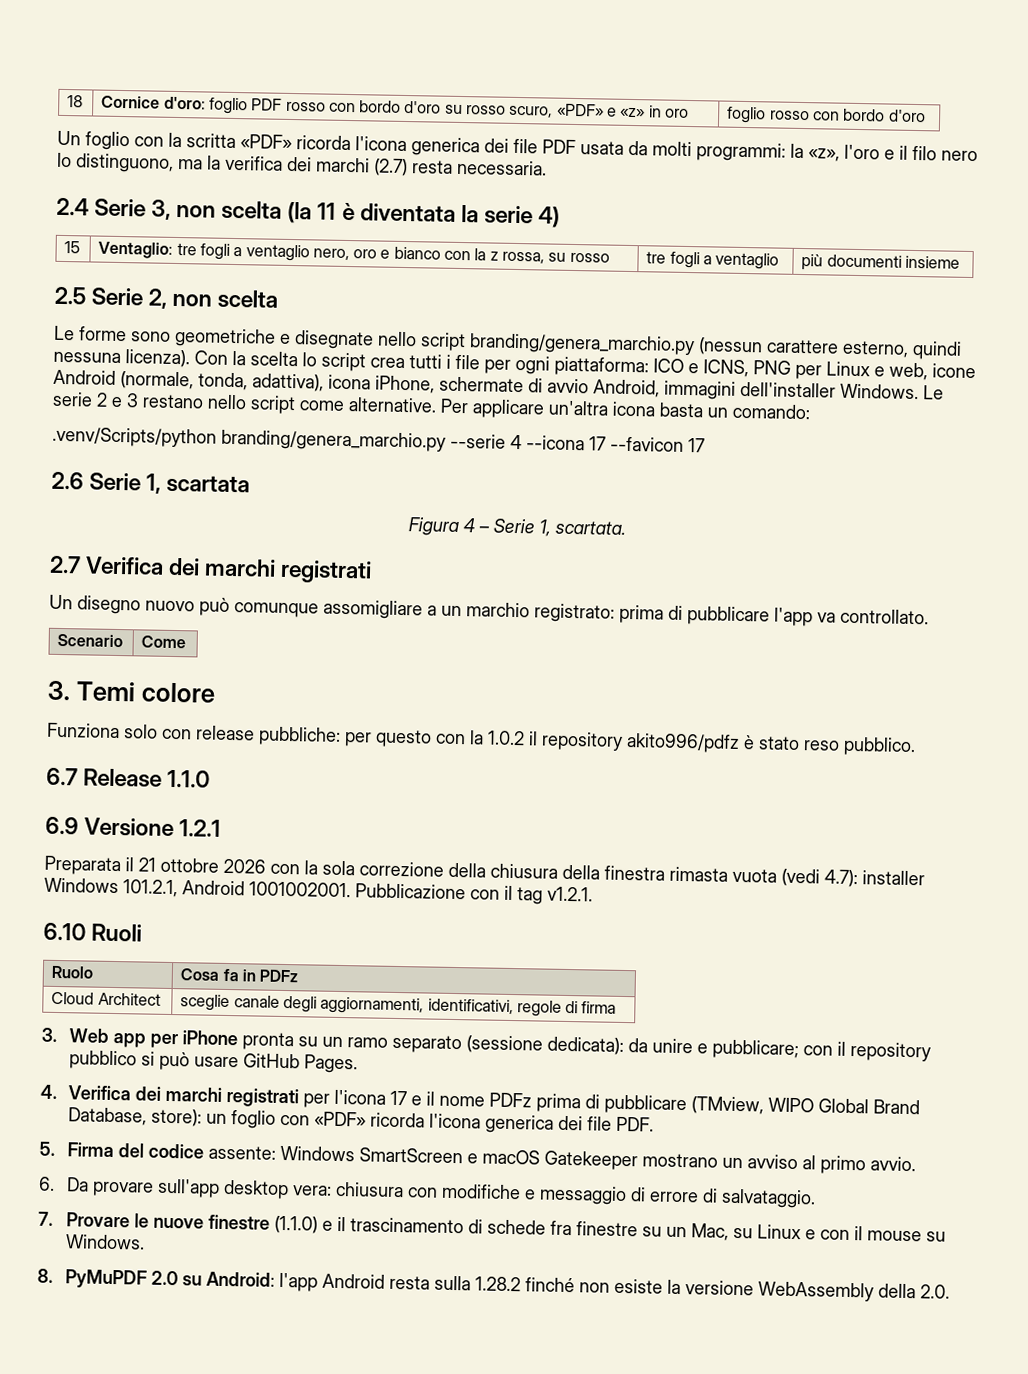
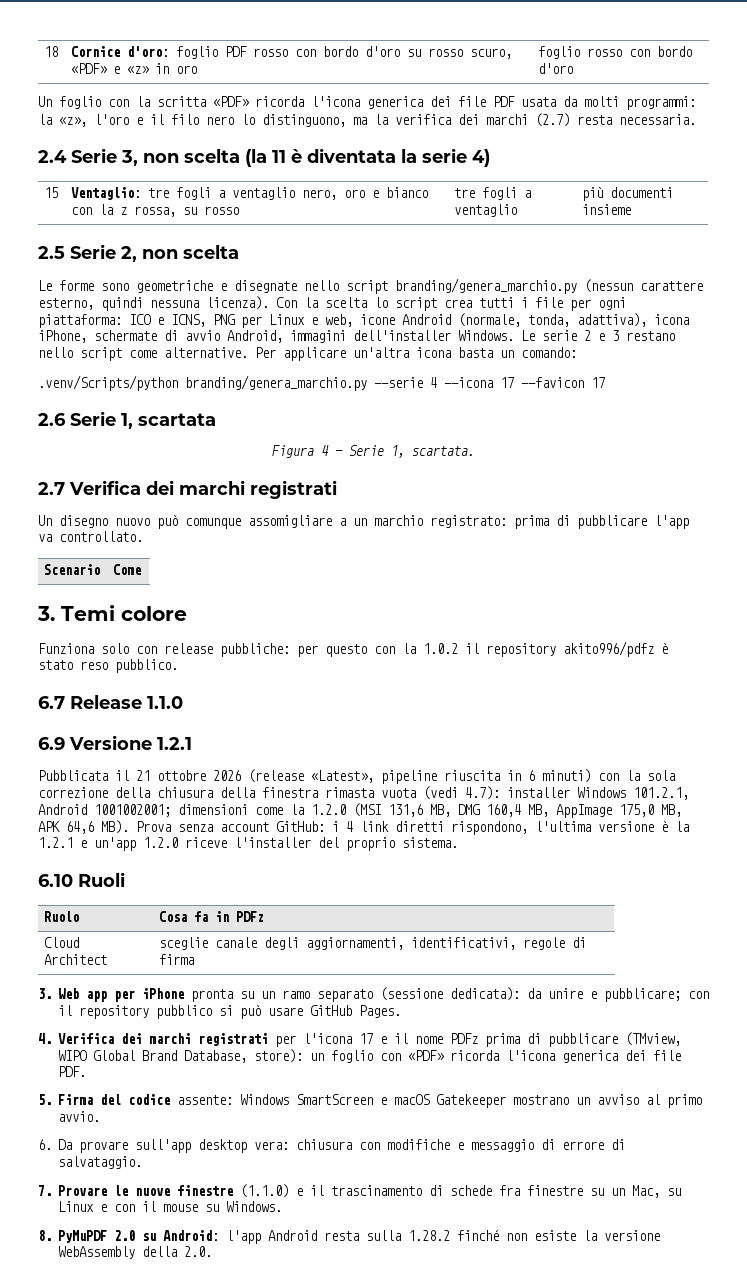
[44,855,121,876] Preparata -> [38,770,108,781] Pubblicata
(266, 866) none -> [248,769,591,784] (release «Latest», pipeline riuscita in 6 minuti)
[249,881,593,905] 1001002001. Pubblicazione con il tag v1.2.1. -> [94,803,682,818] [38,820,689,835] [38,837,458,851] 1001002001; dimensioni come la 1.2.0 (MSI 131,6 MB, DMG 160,4 MB, AppImage 175,0 MB, APK 64,6 MB). Prova senza account GitHub: i 4 link diretti rispondono, l'ultima versione è la 1.2.1 e un'app 1.2.0 riceve l'installer del proprio sistema.

